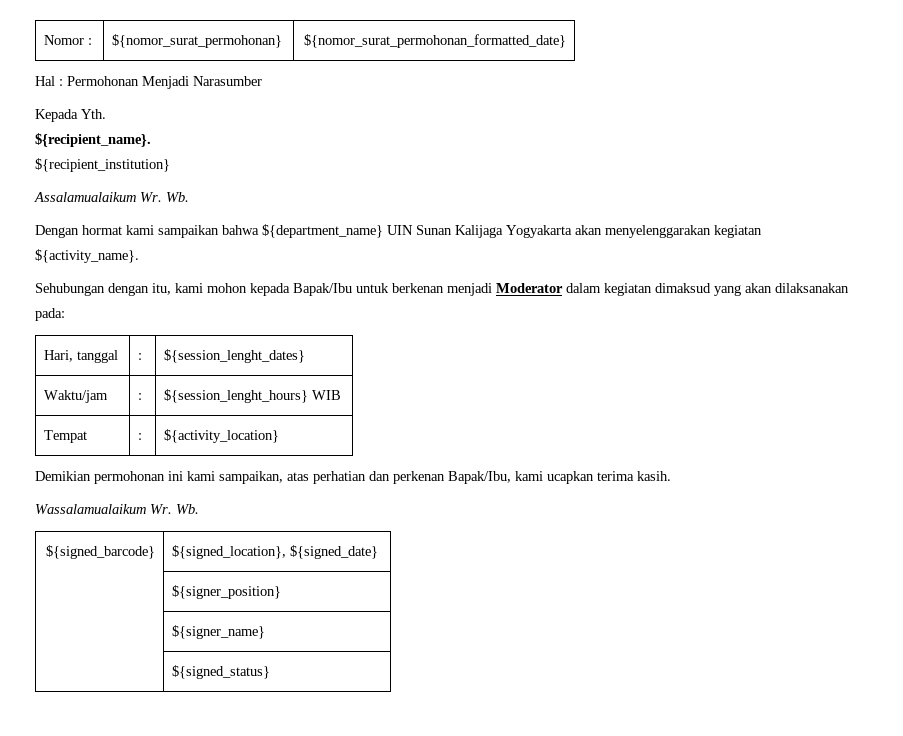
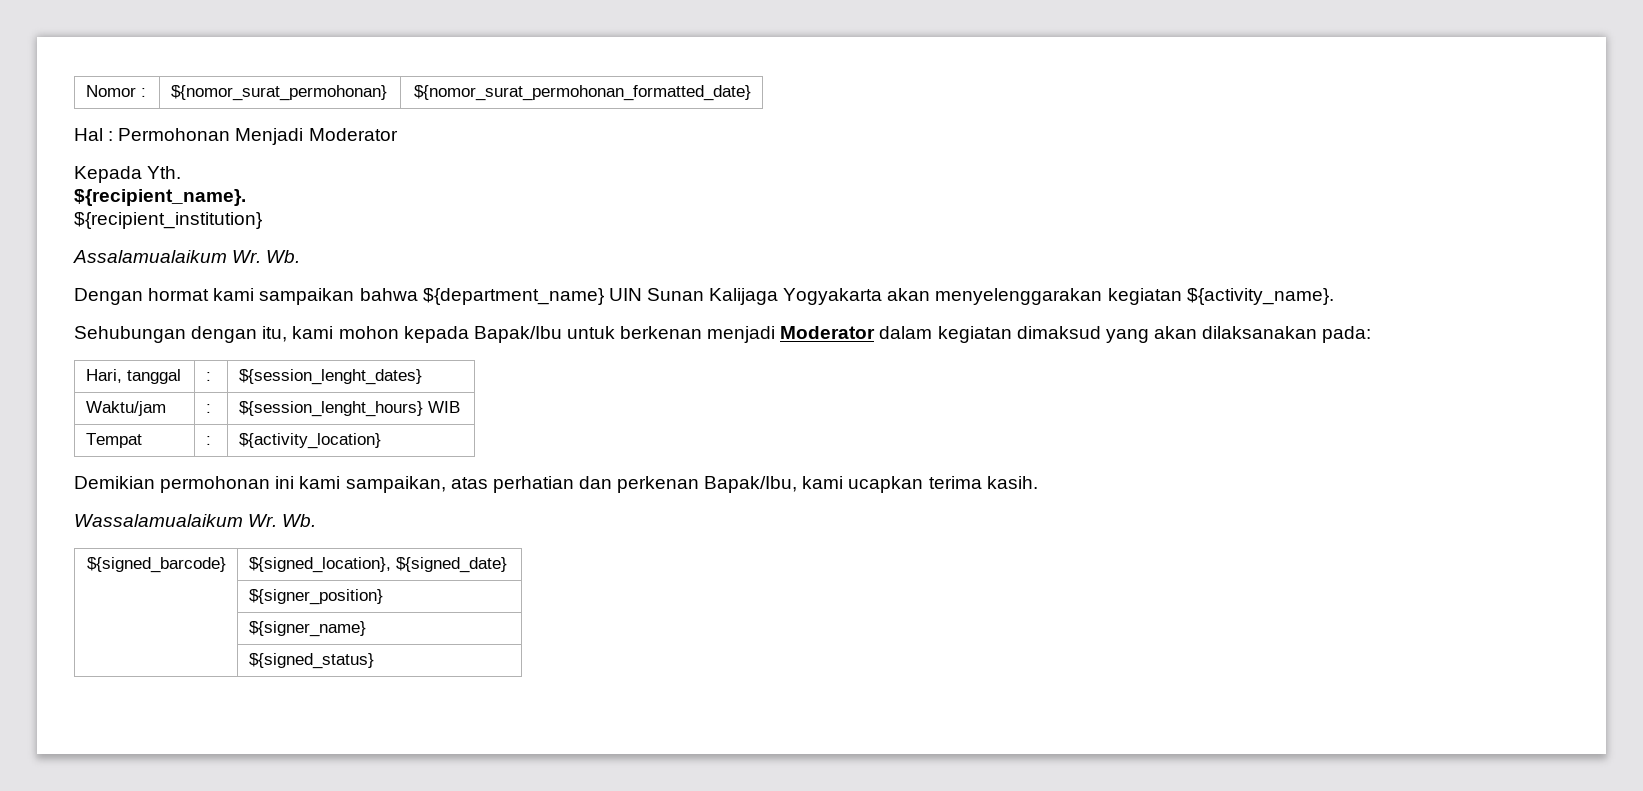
[193,76,262,86] Narasumber -> [308,128,398,141] Moderator

